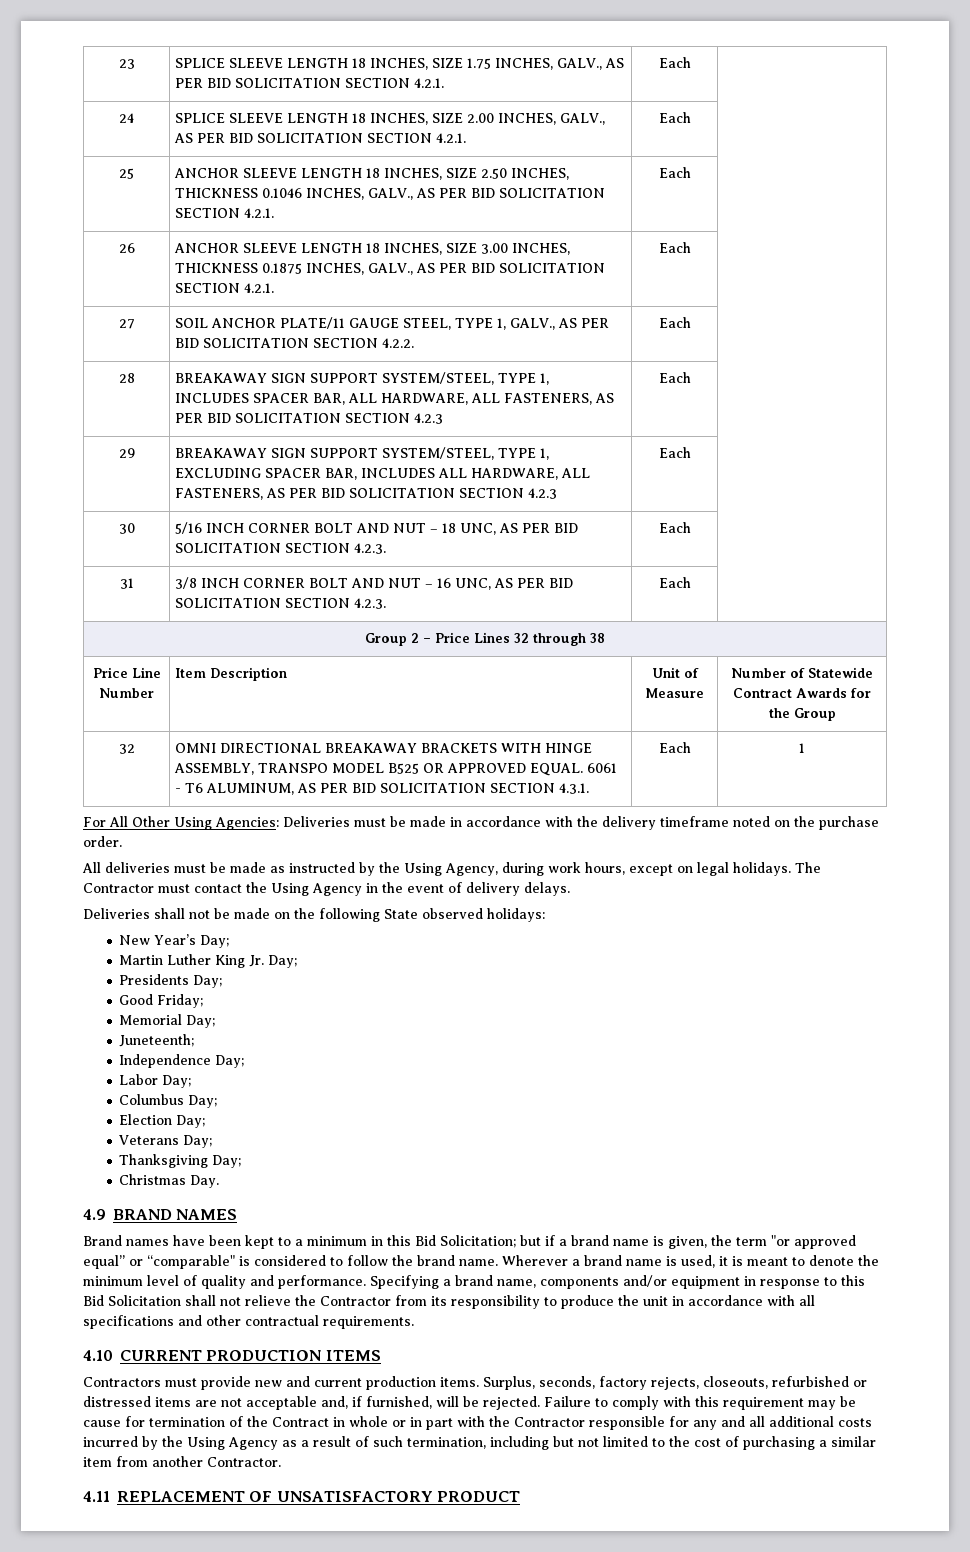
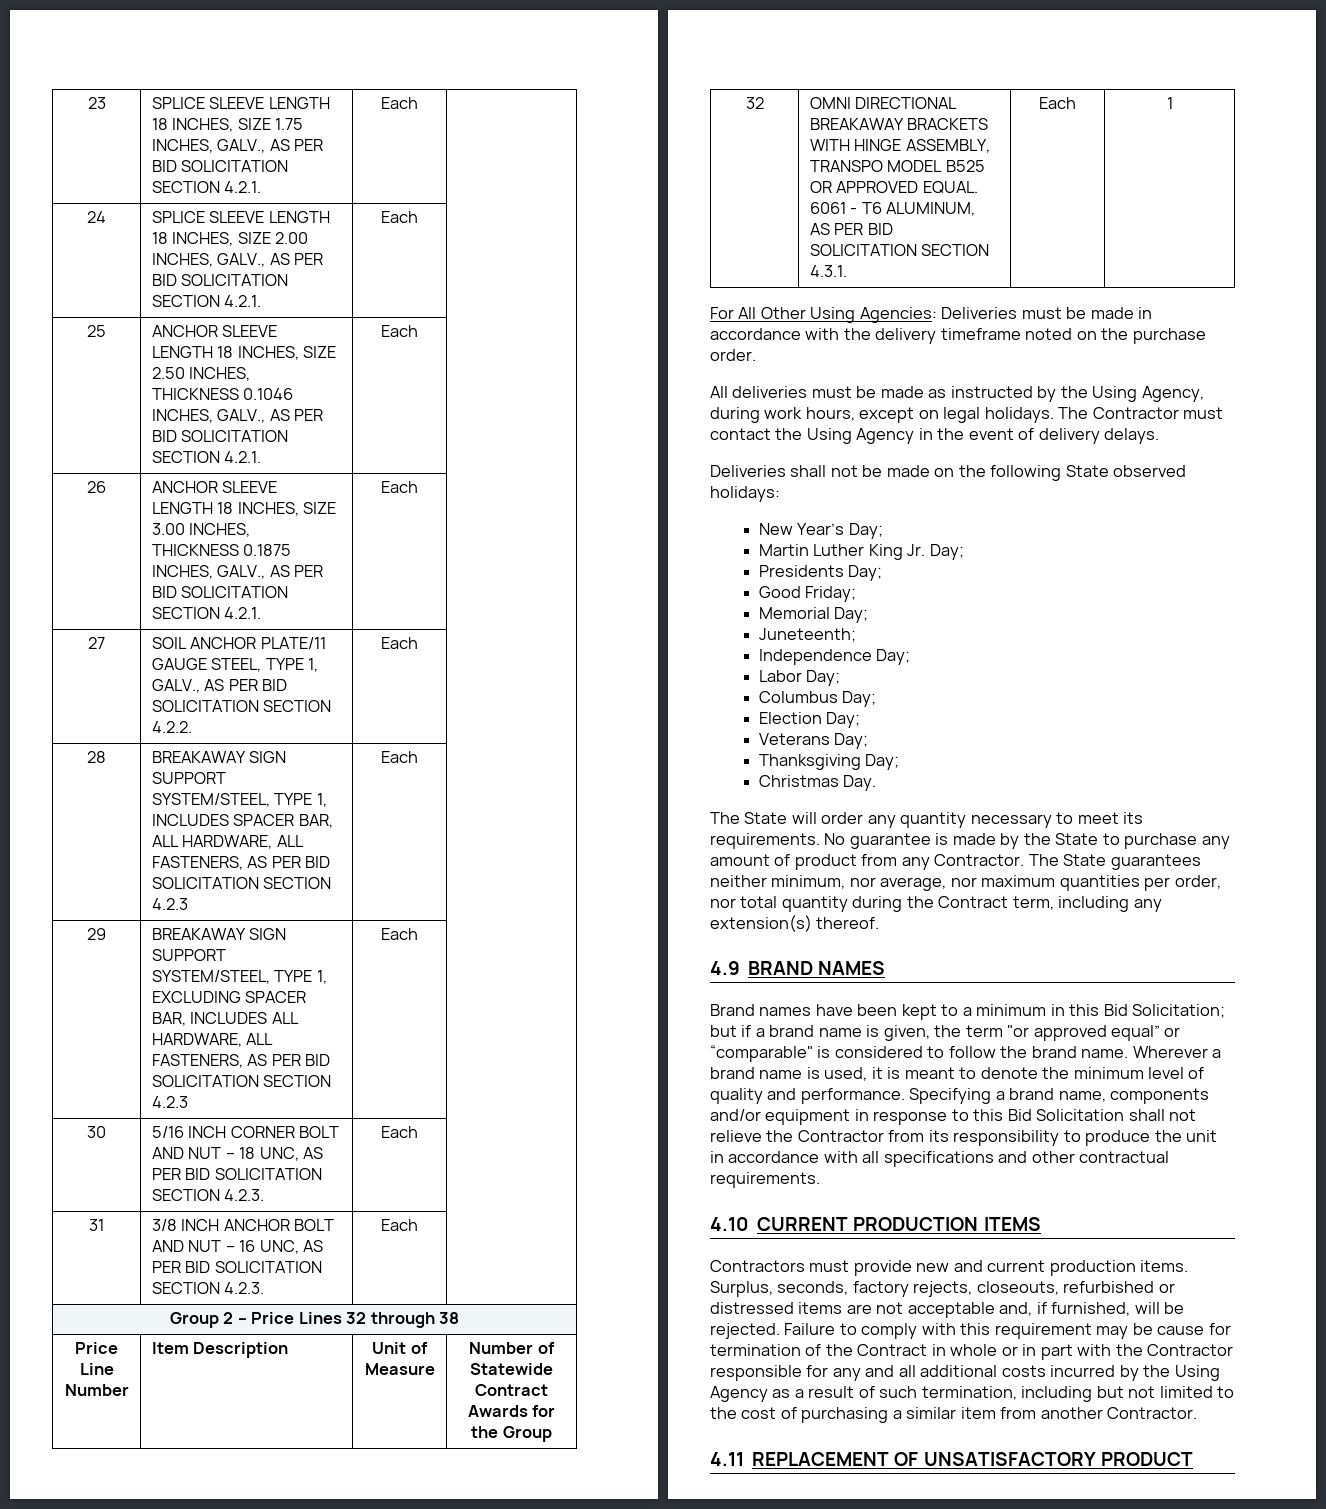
[243,578,306,588] CORNER -> [223,1219,290,1231] ANCHOR
(220, 1181) none -> [710,812,1144,828] [710,833,1230,849] [710,854,1201,870] [710,875,1221,891] [710,896,1162,912] [710,915,880,932] // The State will order any quantity necessary to meet its requirements. No guarantee is made by the State to purchase any amount of product from any Contractor. The State guarantees neither minimum, nor average, nor maximum quantities per order, nor total quantity during the Contract term, including any extension(s) thereof.

